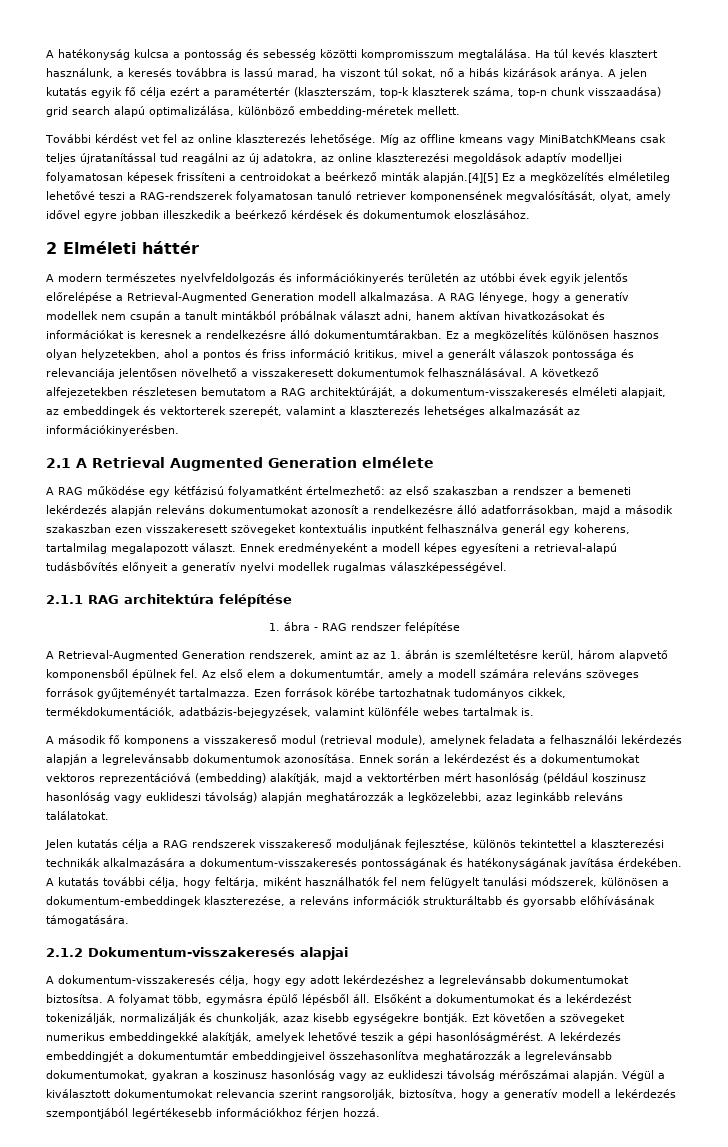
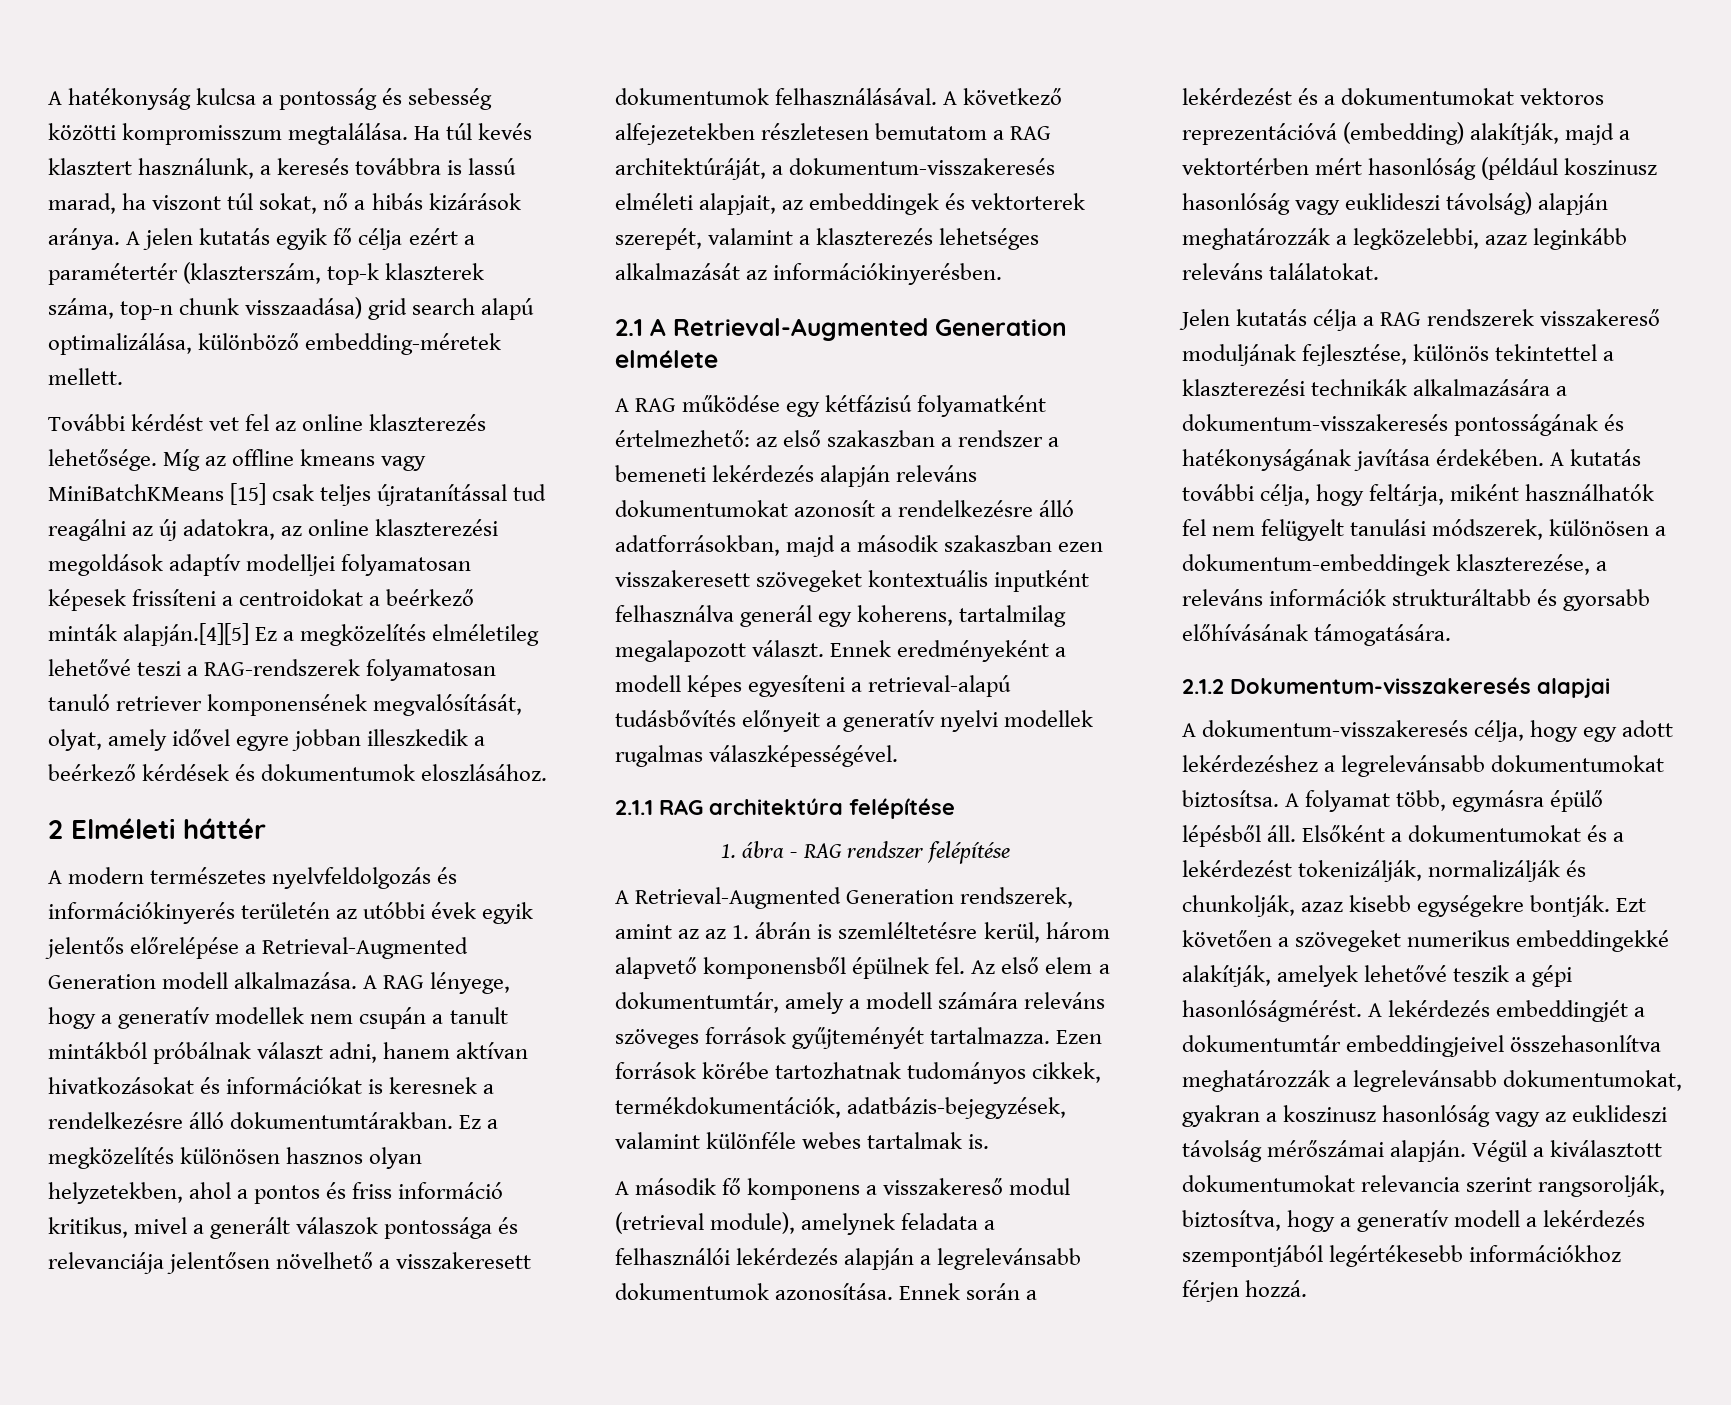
(636, 138) none -> [230,483,267,505] [15]
[92,457,263,471] Retrieval Augmented -> [673,318,928,341] Retrieval-Augmented

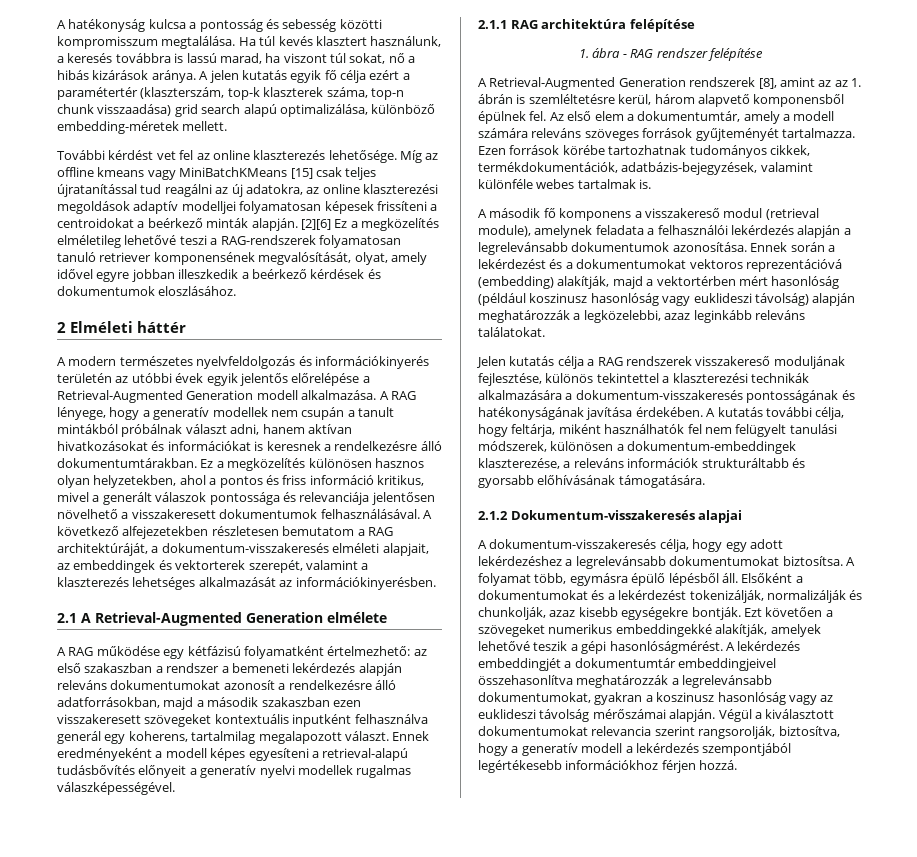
[123,623,250,646] alapján.[4][5] -> [251,218,331,231] alapján. [2][6]
[960,887,1074,908] rendszerek, -> [689,77,777,89] rendszerek [8],

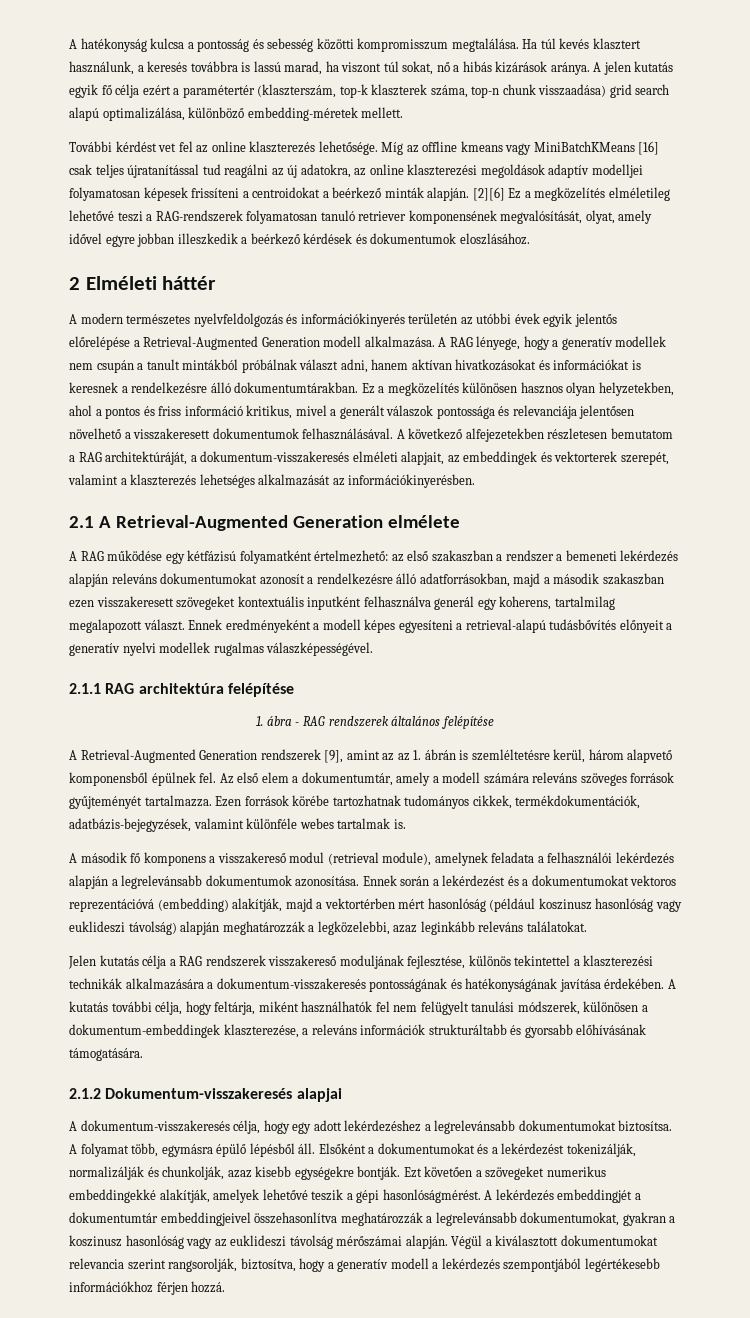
[290,168,313,179] [15] -> [638,141,660,155] [16]
[656,48,708,58] rendszer -> [328,716,441,727] rendszerek általános
[758,78,777,89] [8], -> [324,750,344,763] [9],

